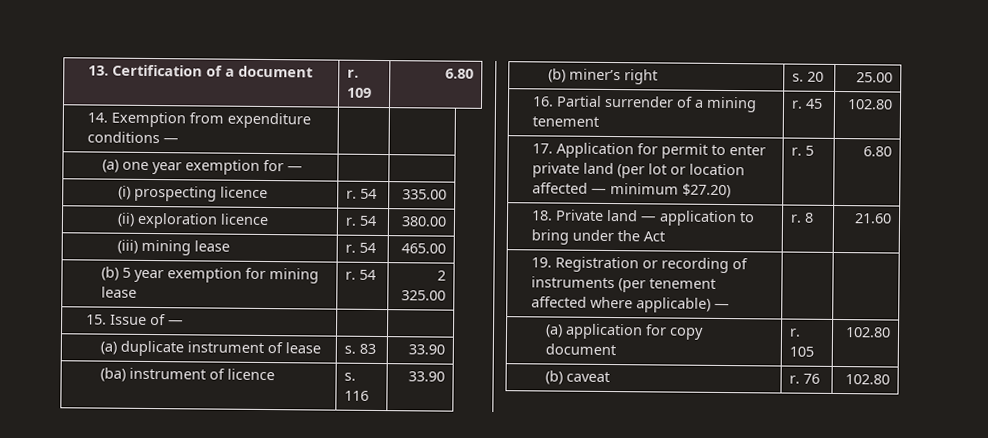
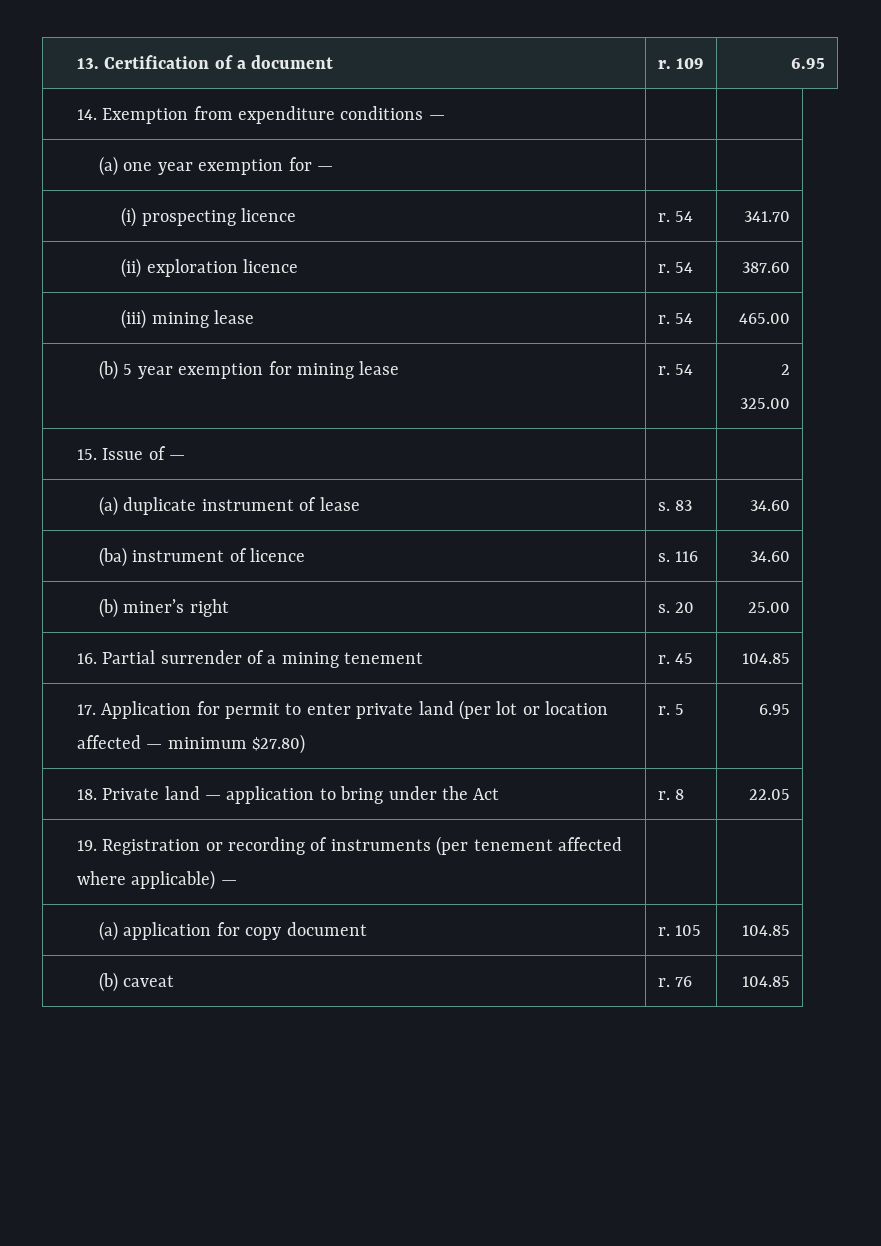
[445,68,475,79] 6.80 -> [791,58,826,69] 6.95
[402,189,448,200] 335.00 -> [744,211,791,222] 341.70
[401,216,448,227] 380.00 -> [742,262,791,273] 387.60
[408,344,446,355] 33.90 -> [750,500,791,511] 34.60
[408,371,446,382] 33.90 -> [750,551,791,562] 34.60
[847,99,894,110] 102.80 -> [742,653,791,664] 104.85
[681,183,731,199] $27.20) -> [252,734,306,754] $27.80)
[863,146,893,157] 6.80 -> [759,704,791,715] 6.95
[854,213,893,224] 21.60 -> [749,789,791,800] 22.05
[845,327,892,338] 102.80 -> [742,925,791,936] 104.85
[845,374,891,385] 102.80 -> [742,976,791,987] 104.85

